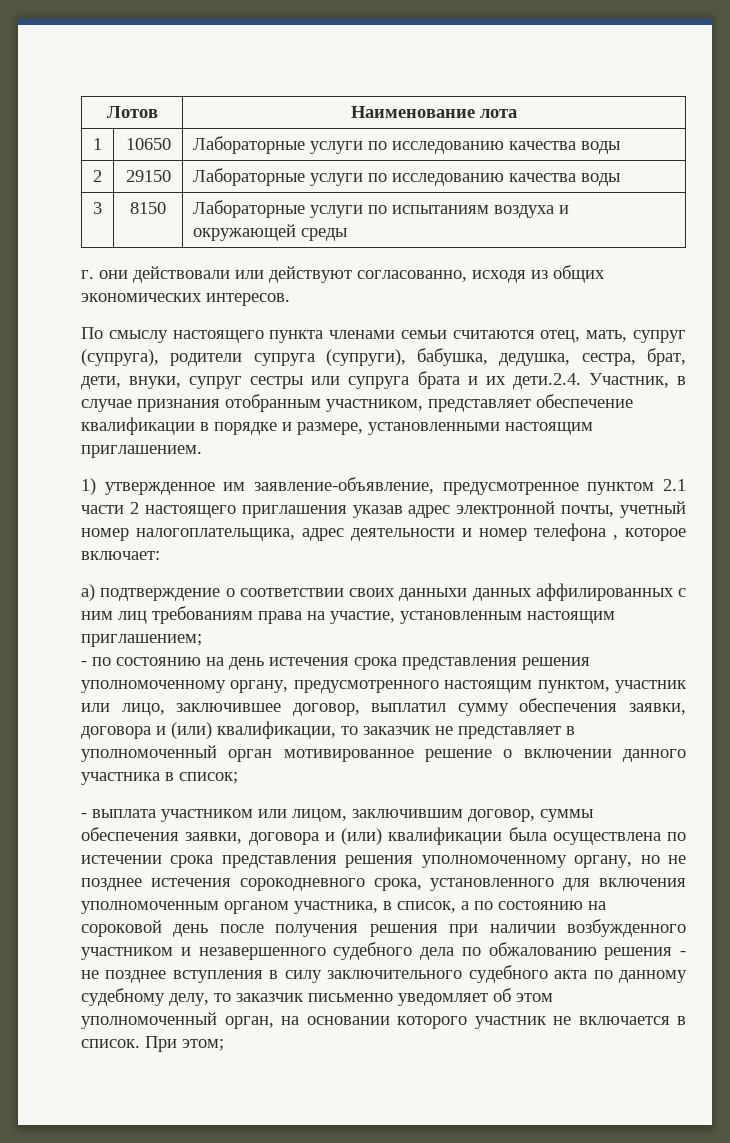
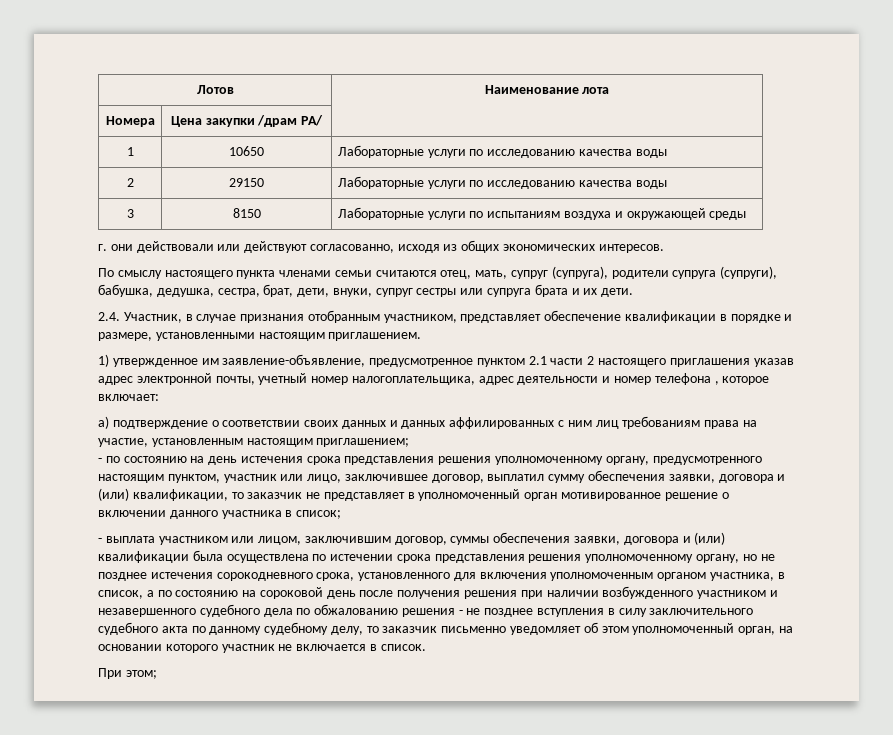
(517, 113) none -> [105,116,155,127] [170,115,324,127] // Номера | Цена закупки /драм РА/ |
[512,373,581,389] дети.2.4. -> [601,288,634,297] [98,312,120,321] дети. // 2.4.
[399,588,468,601] данныхи -> [341,420,398,429] данных и
(140, 1043) none -> (426, 647) //

